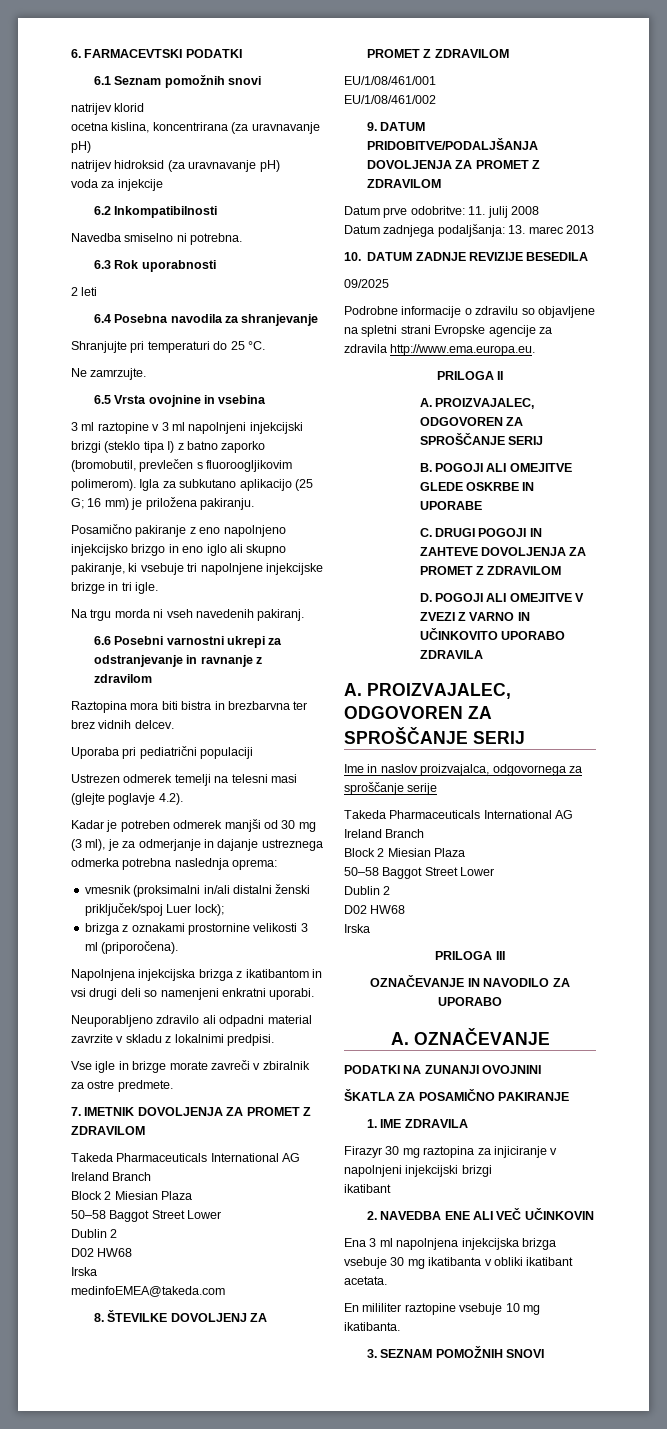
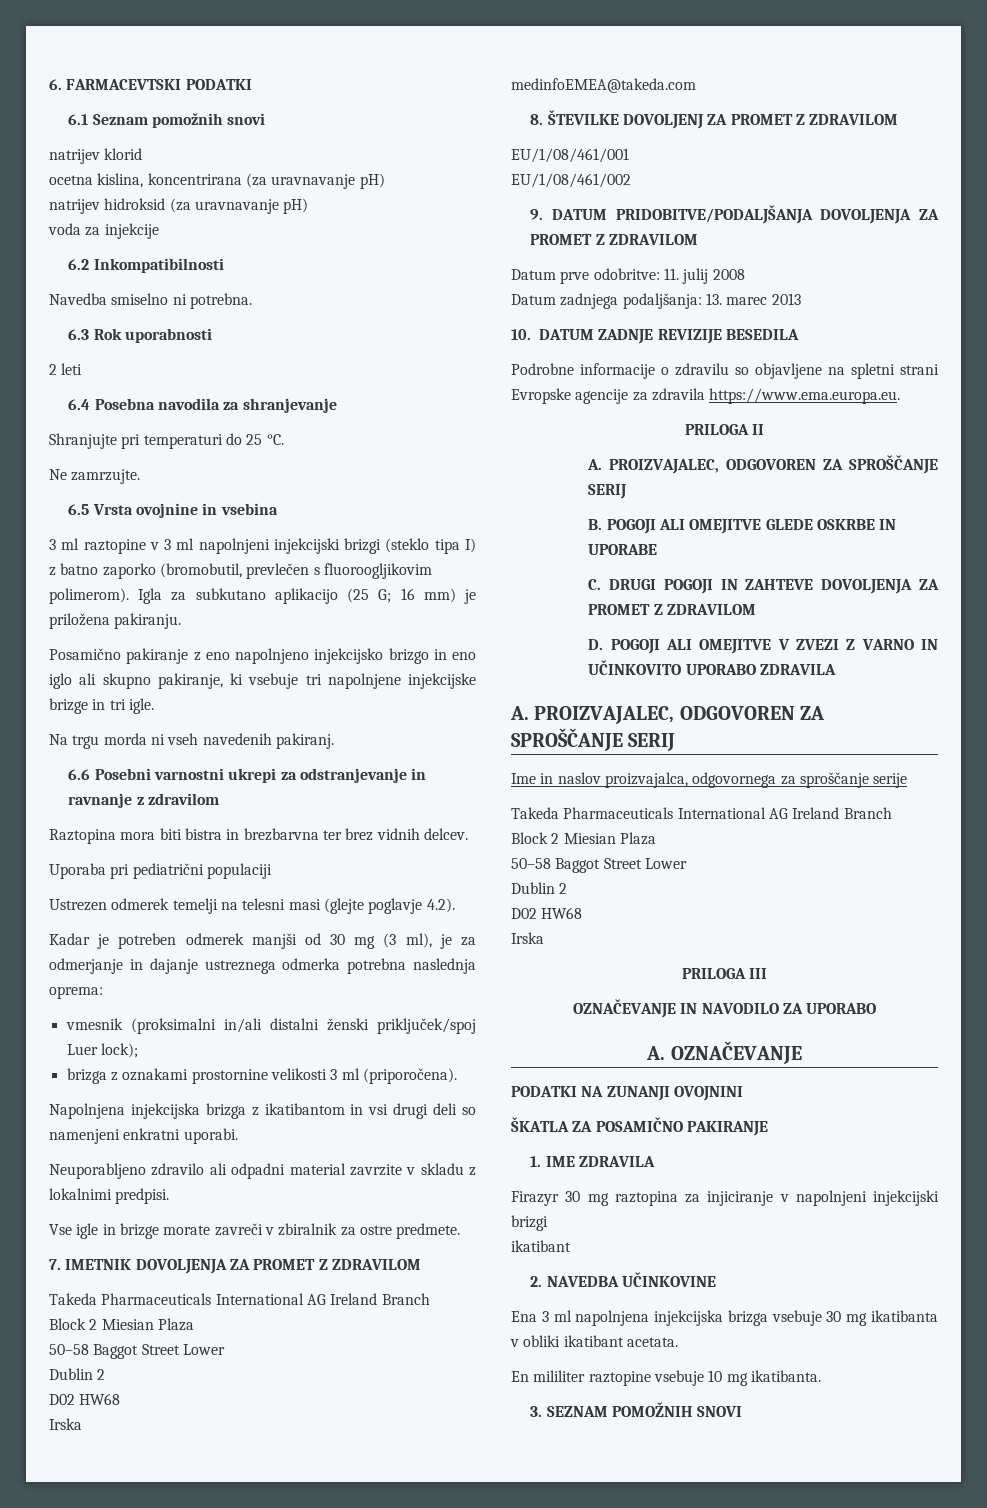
[344,279,389,288] // 09/2025 -> (799, 334) none
[390,344,536,356] http://www.ema.europa.eu. -> [709,388,901,404] https://www.ema.europa.eu.
[444,1208,594,1220] ENE ALI VEČ UČINKOVIN -> [621,1272,716,1287] UČINKOVINE

